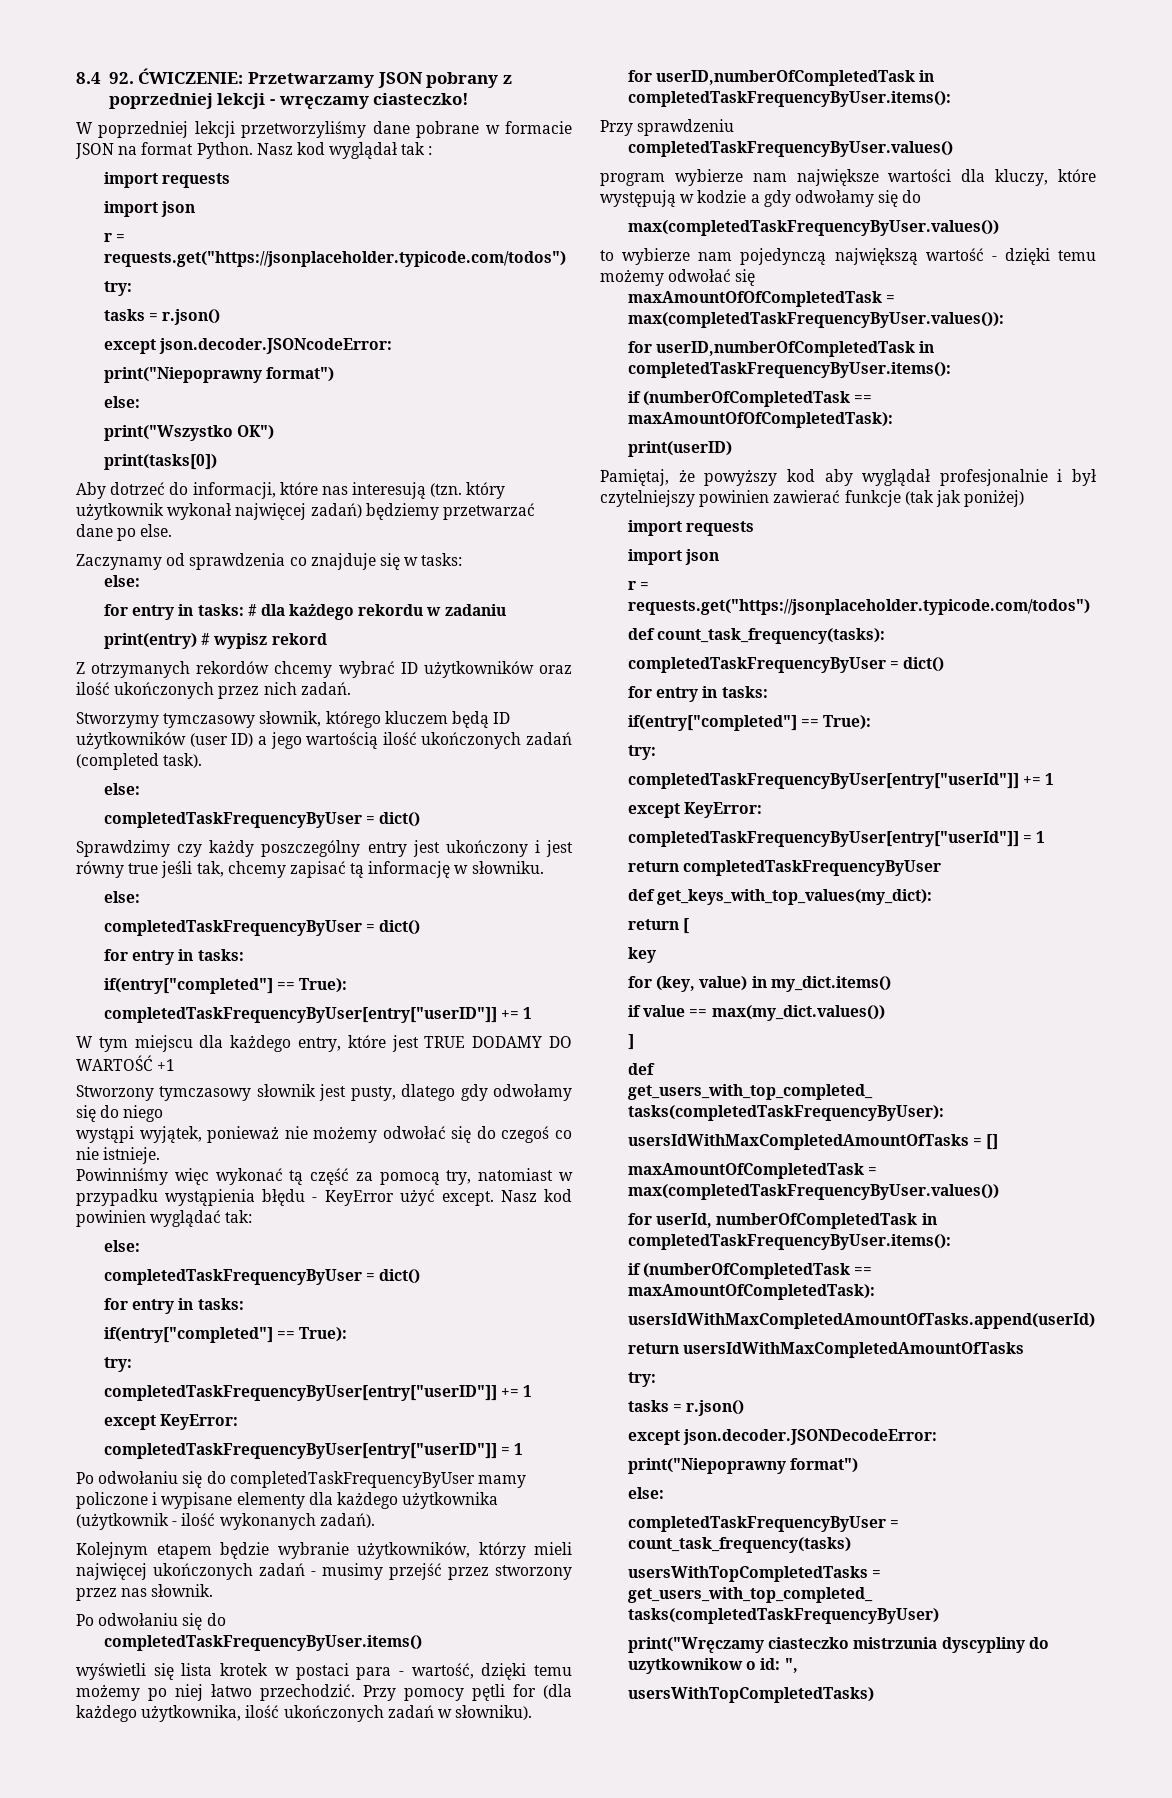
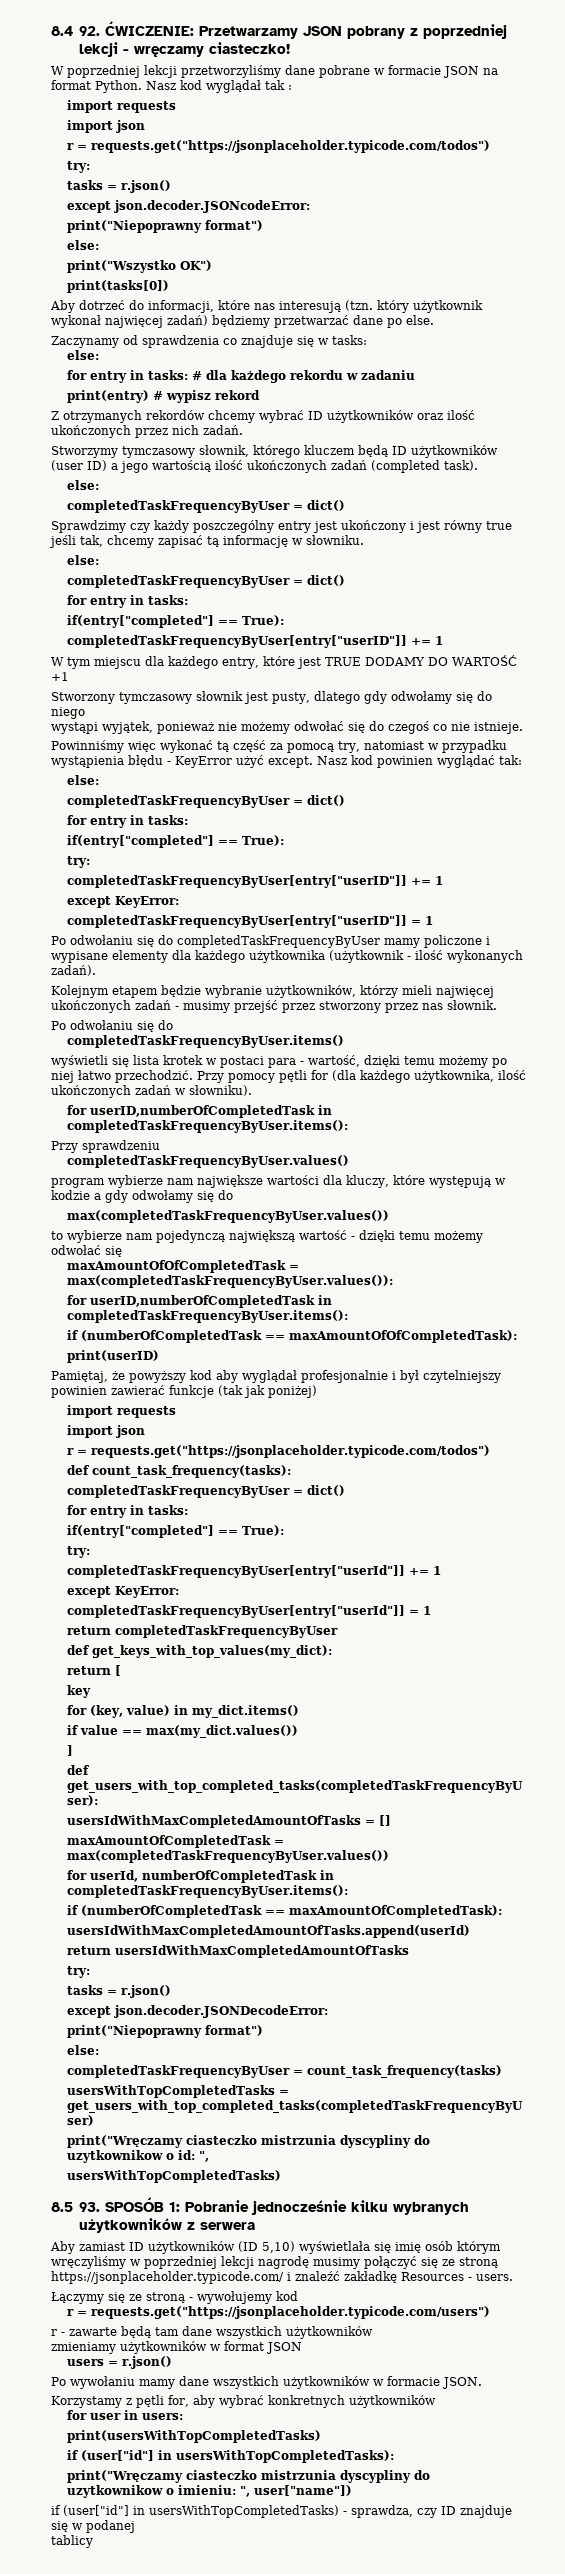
(874, 1695) none -> [51,2197,469,2215] [78,2218,255,2233] [50,2241,501,2254] [51,2256,498,2269] [51,2271,513,2284] [51,2291,298,2304] [67,2306,491,2319] [51,2326,373,2339] [51,2341,302,2354] [67,2356,173,2369] [51,2376,482,2389] [51,2395,436,2408] [67,2410,184,2420] [67,2430,322,2443] [67,2450,395,2463] [67,2470,431,2483] [67,2485,353,2498] [51,2505,512,2518] [51,2520,135,2533] [51,2535,93,2548] // 8.5 93. SPOSÓB 1: Pobranie jednocześnie kilku wybranych użytkowników z serwera // Aby zamiast ID użytkowników (ID 5,10) wyświetlała się imię osób którym wręczyliśmy w poprzedniej lekcji nagrodę musimy połączyć się ze stroną https://jsonplaceholder.typicode.com/ i znaleźć zakładkę Resources - users. // Łączymy się ze stroną - wywołujemy kod // r = requests.get("https://jsonplaceholder.typicode.com/users") // r - zawarte będą tam dane wszystkich użytkowników // zmieniamy użytkowników w format JSON // users = r.json() // Po wywołaniu mamy dane wszystkich użytkowników w formacie JSON. // Korzystamy z pętli for, aby wybrać konkretnych użytkowników // for user in users: // print(usersWithTopCompletedTasks) // if (user["id"] in usersWithTopCompletedTasks): // print("Wręczamy ciasteczko mistrzunia dyscypliny do uzytkownikow o imieniu: ", user["name"]) // if (user["id"] in usersWithTopCompletedTasks) - sprawdza, czy ID znajduje się w podanej // tablicy

